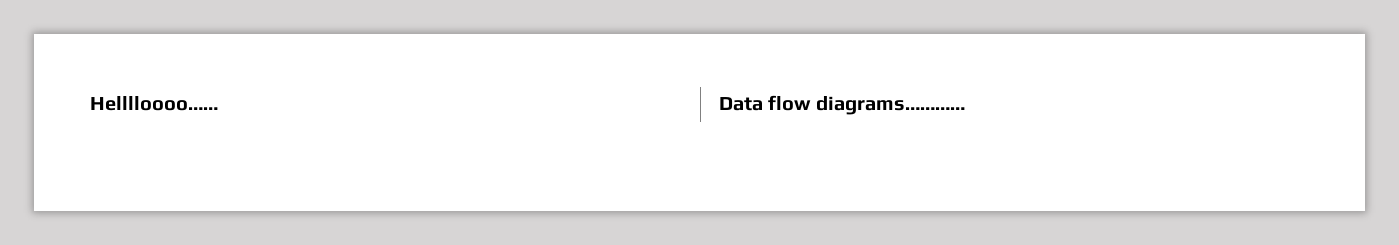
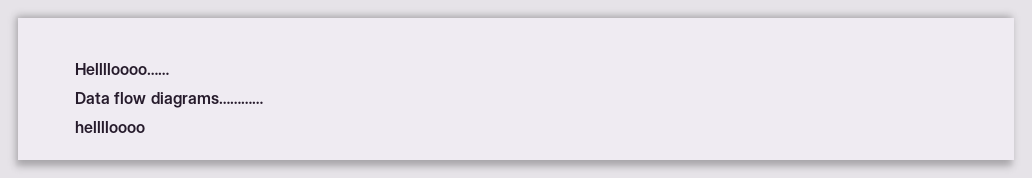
(965, 105) none -> [75,121,145,133] // helllloooo

